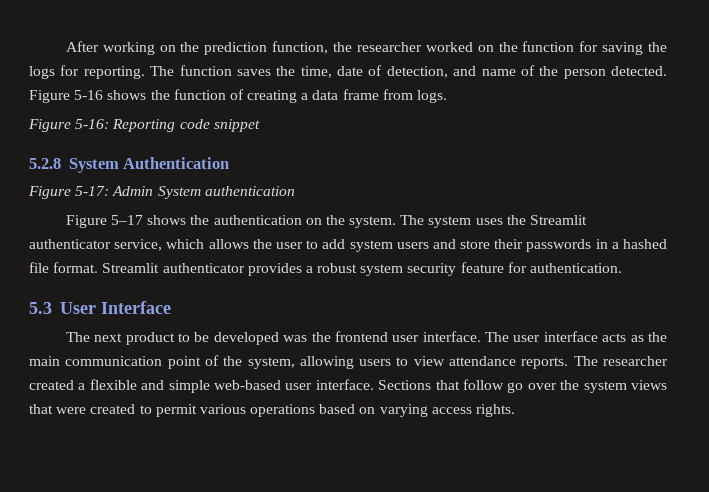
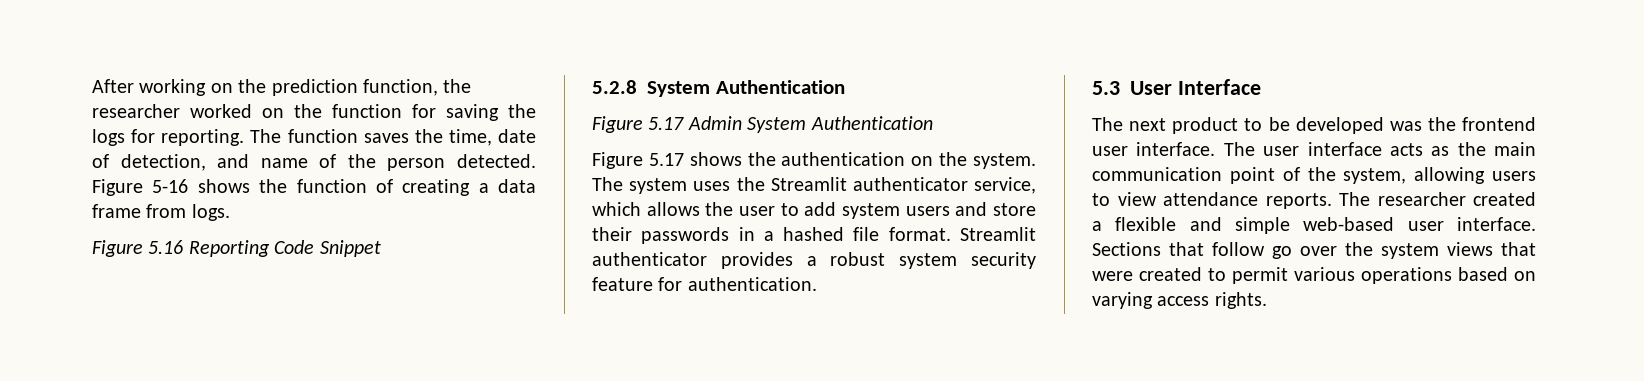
[75,119,260,132] 5-16: Reporting code snippet -> [148,240,381,257] 5.16 Reporting Code Snippet
[75,186,110,196] 5-17: -> [648,117,685,130] 5.17
[204,186,295,196] [65,215,143,228] authentication // Figure 5–17 -> [810,116,933,130] [592,152,684,169] Authentication // Figure 5.17

